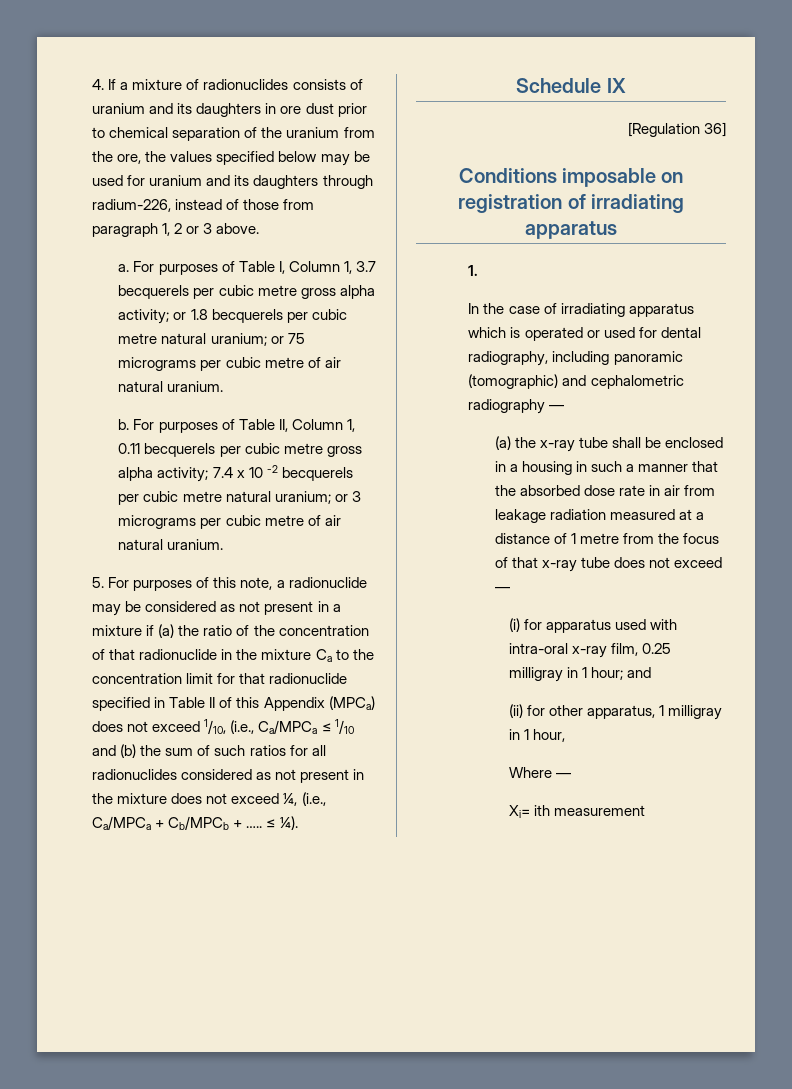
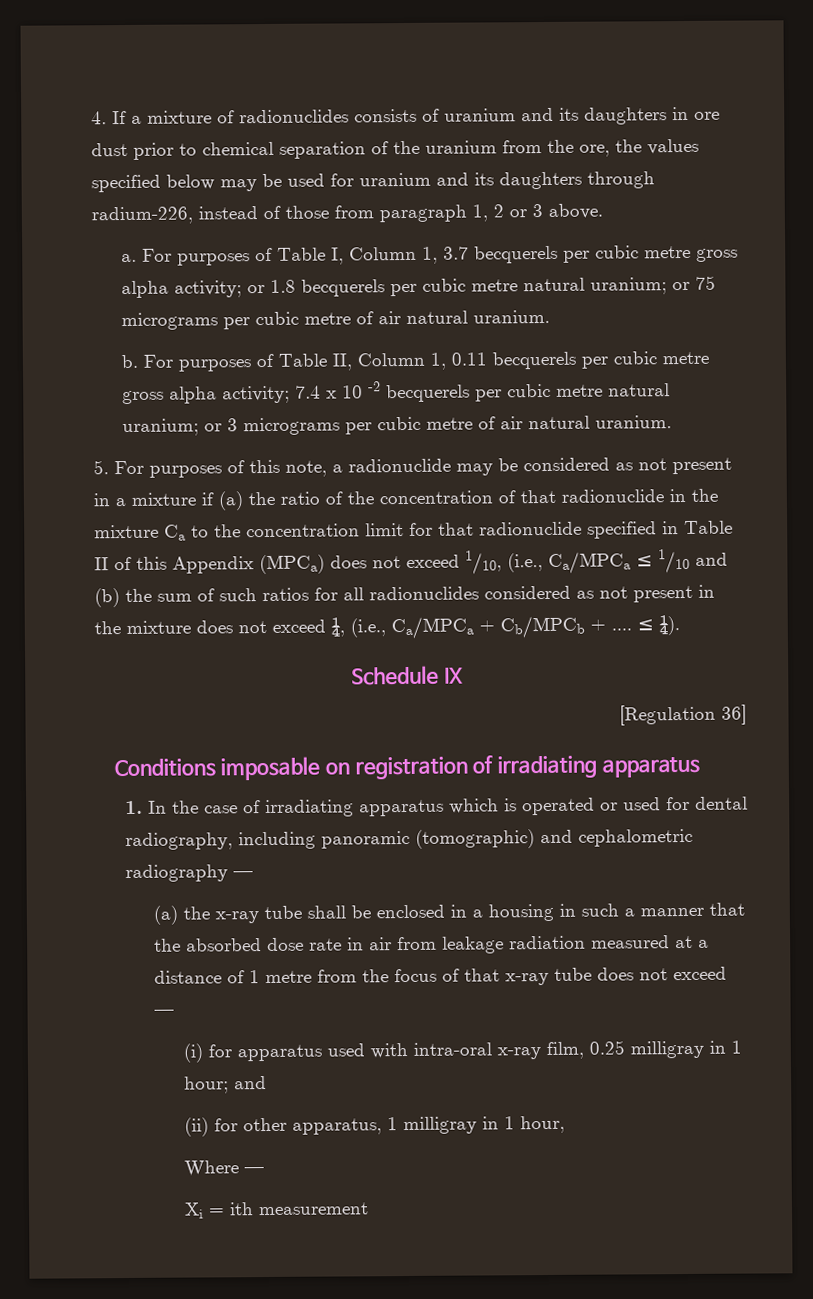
[246,826,263,828] ….. -> [611,628,633,631] ....
(479, 270) // -> (143, 807) none
[509,805,530,818] Xi= -> [183,1202,225,1219] Xi =

